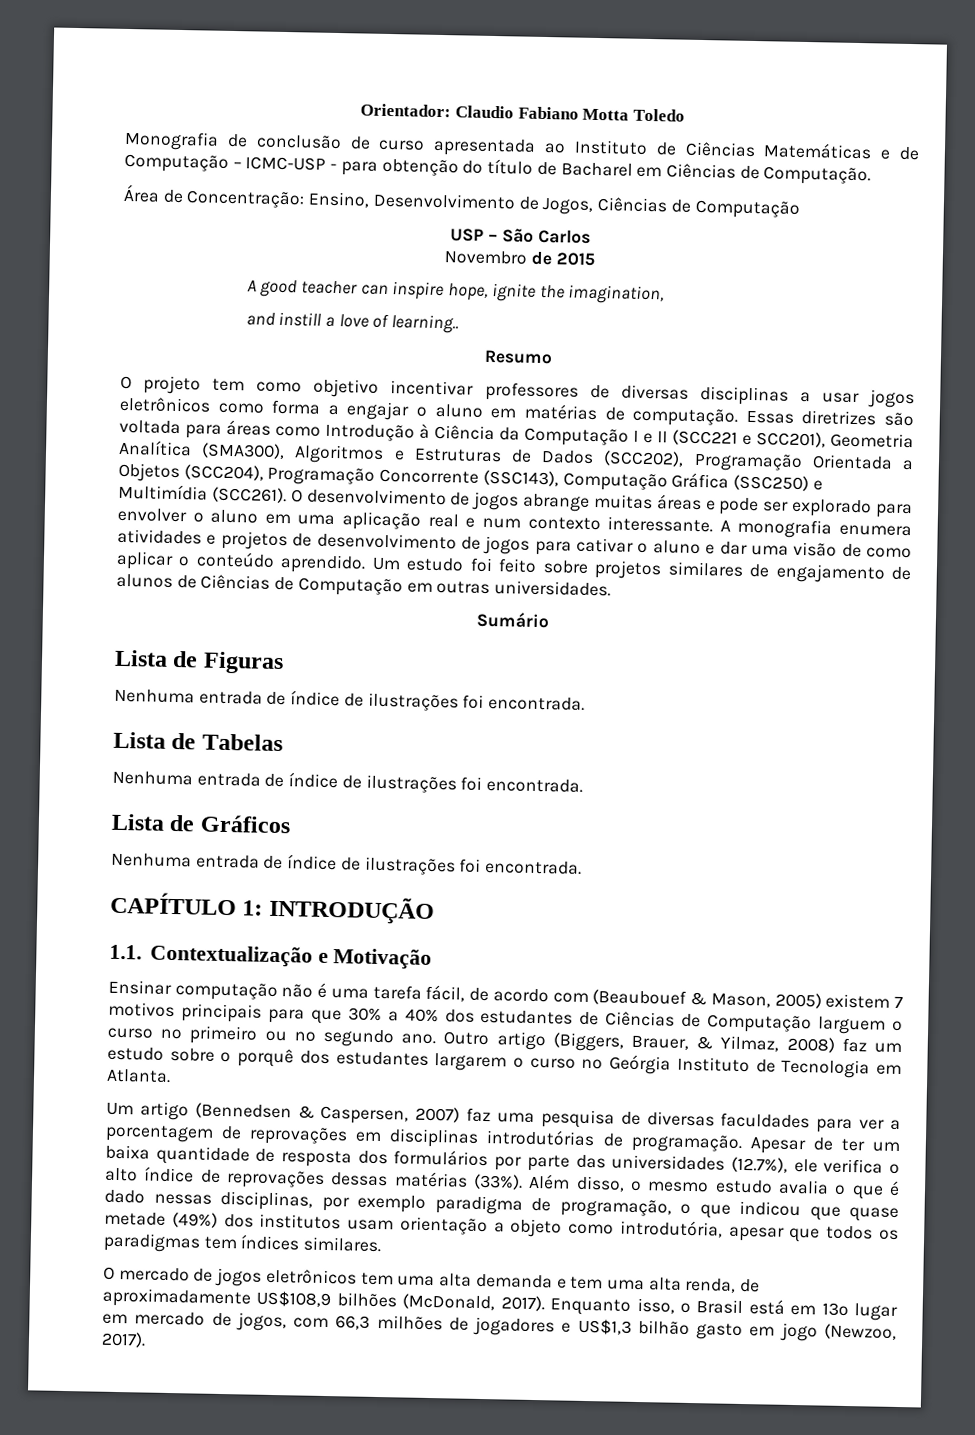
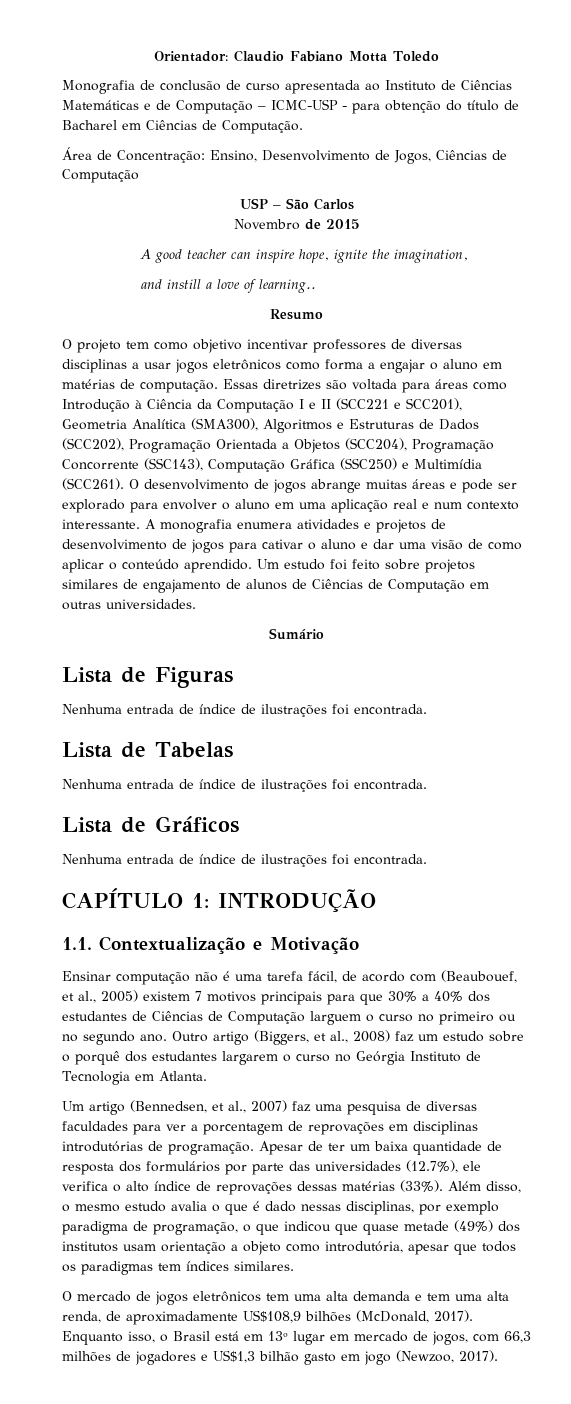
[592,989,771,1008] (Beaubouef & Mason, -> [441,970,517,983] [62,991,96,1003] (Beaubouef, et al.,
[631,1035,780,1052] Brauer, & Yilmaz, -> [314,1031,348,1043] et al.,
[194,1102,410,1125] (Bennedsen & Caspersen, -> [130,1100,246,1113] (Bennedsen, et al.,

